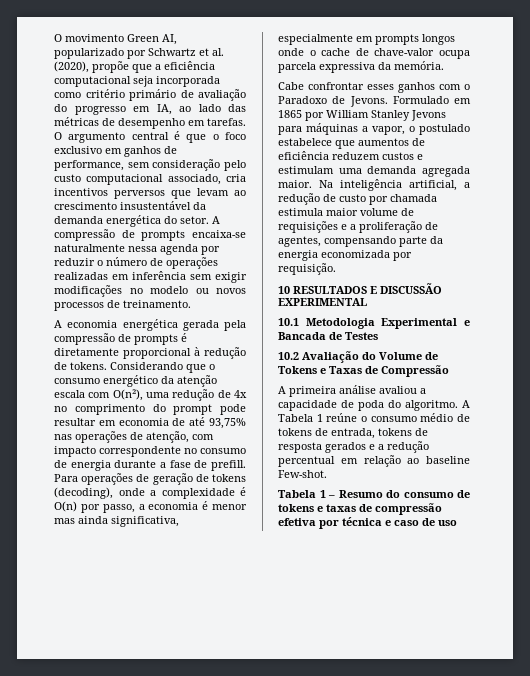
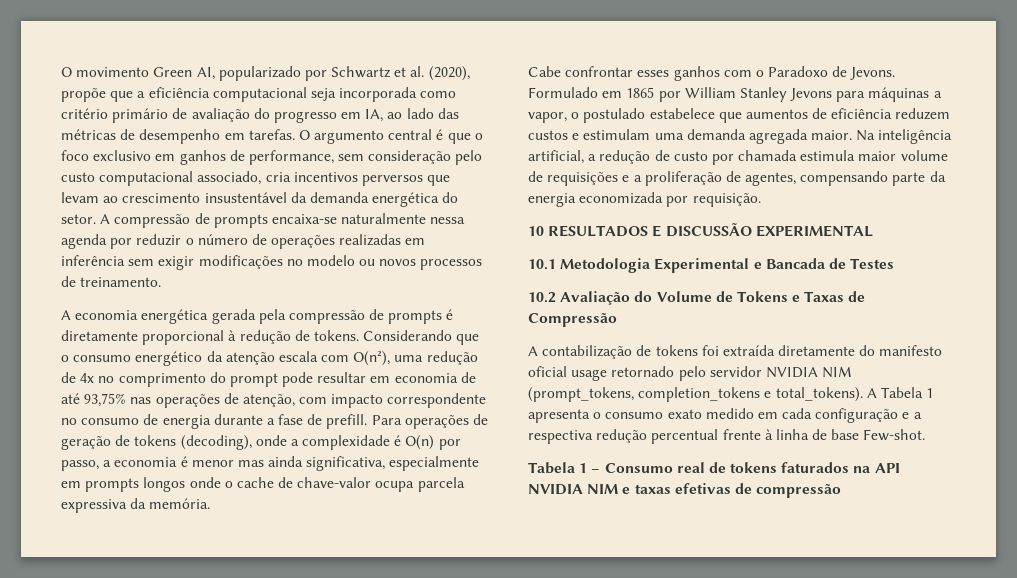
[289,385,426,397] [278,400,458,411] primeira análise avaliou a capacidade de poda do algoritmo. -> [542,345,943,359] [528,366,853,381] [528,387,863,402] contabilização de tokens foi extraída diretamente do manifesto oficial usage retornado pelo servidor NVIDIA NIM (prompt_tokens, completion_tokens e total_tokens).
[326,413,470,422] [278,428,428,439] [278,442,384,453] reúne o consumo médio de tokens de entrada, tokens de resposta gerados e a -> [528,408,922,423] [528,430,593,444] apresenta o consumo exato medido em cada configuração e a respectiva
[340,455,470,467] em relação ao baseline -> [722,429,860,440] frente à linha de base
[338,490,470,498] [278,504,314,512] Resumo do consumo de tokens -> [604,462,900,473] [528,484,619,495] Consumo real de tokens faturados na API NVIDIA NIM
(356, 508) none -> [674,483,731,494] efetivas
[278,517,457,529] efetiva por técnica e caso de uso -> (842, 491) none

